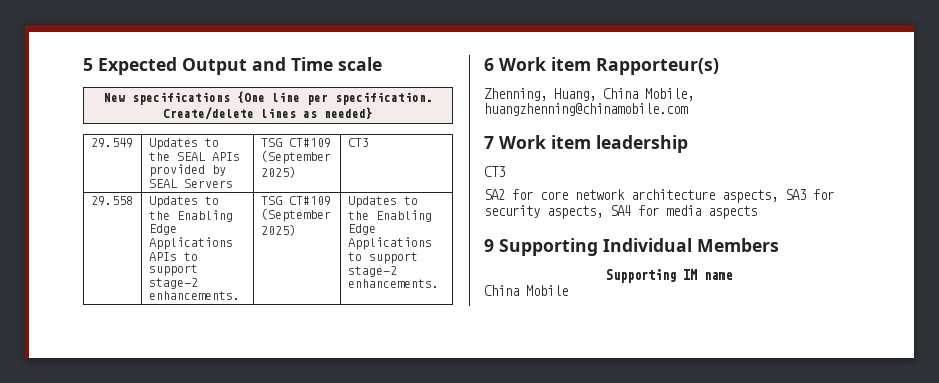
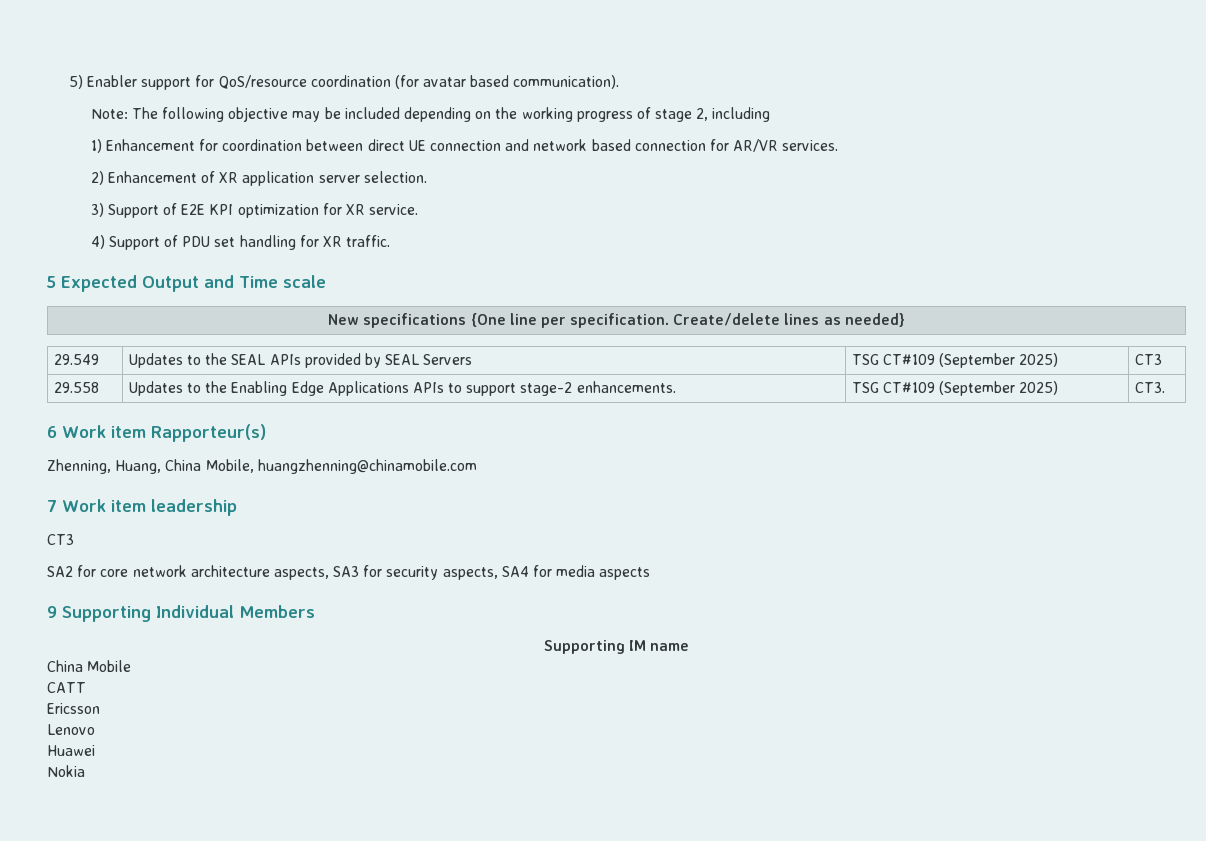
(83, 64) none -> [68,75,620,90] [90,107,771,122] [90,139,839,153] [90,171,427,186] [90,203,419,218] [90,235,391,250] 5) Enabler support for QoS/resource coordination (for avatar based communication). // Note: The following objective may be included depending on the working progress of stage 2, including // 1) Enhancement for coordination between direct UE connection and network based connection for AR/VR services. // 2) Enhancement of XR application server selection. // 3) Support of E2E KPI optimization for XR service. // 4) Support of PDU set handling for XR traffic. //
[347,196,418,208] [347,210,432,222] [347,224,376,235] [347,237,432,250] [347,252,418,264] [347,266,397,277] [347,279,439,288] Updates to the Enabling Edge Applications to support stage-2 enhancements. -> [1134,382,1165,393] CT3.
(568, 290) none -> [47,682,86,693] [47,703,100,714] [47,724,95,735] [47,745,95,756] [47,765,85,777] // CATT // Ericsson // Lenovo // Huawei // Nokia

